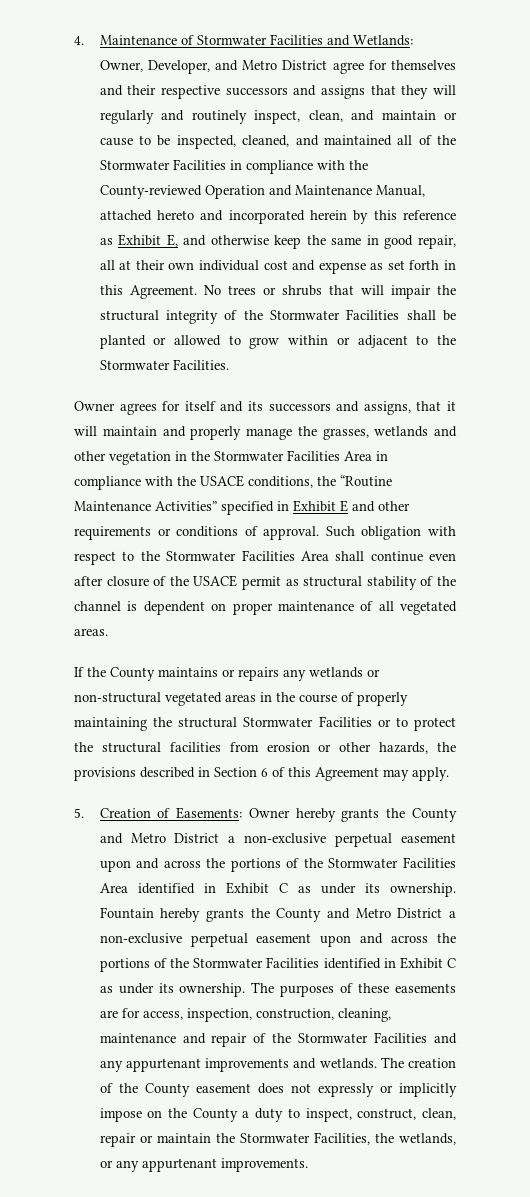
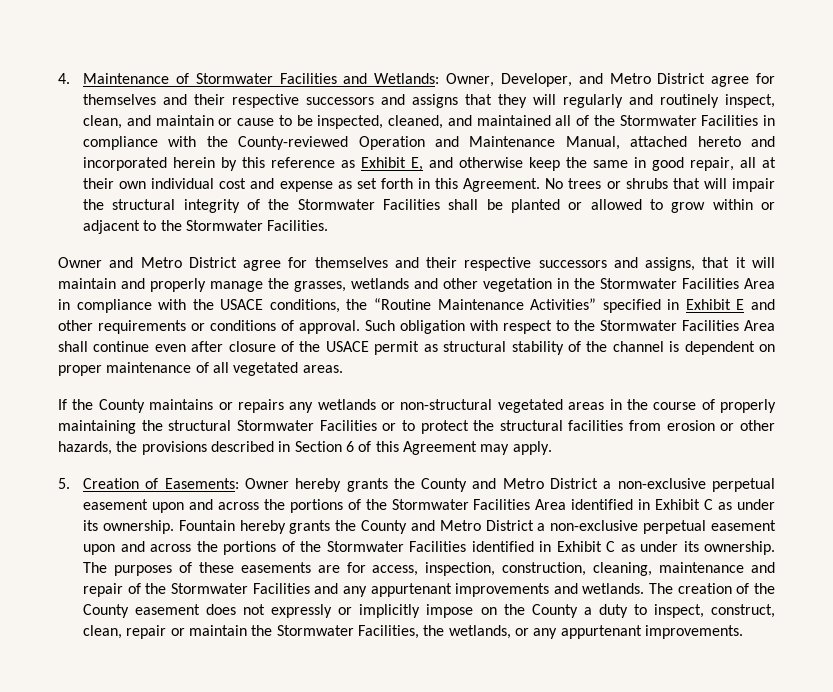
[119,401,263,415] agrees for itself and its -> [109,257,532,271] and Metro District agree for themselves and their respective

